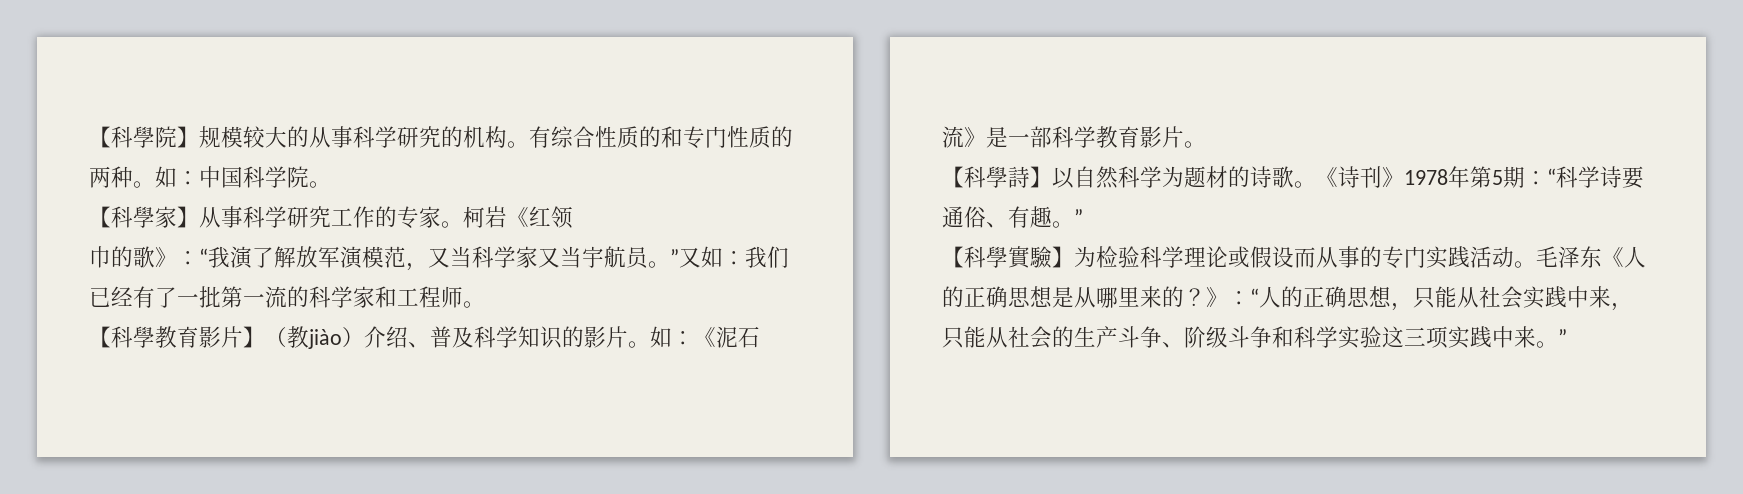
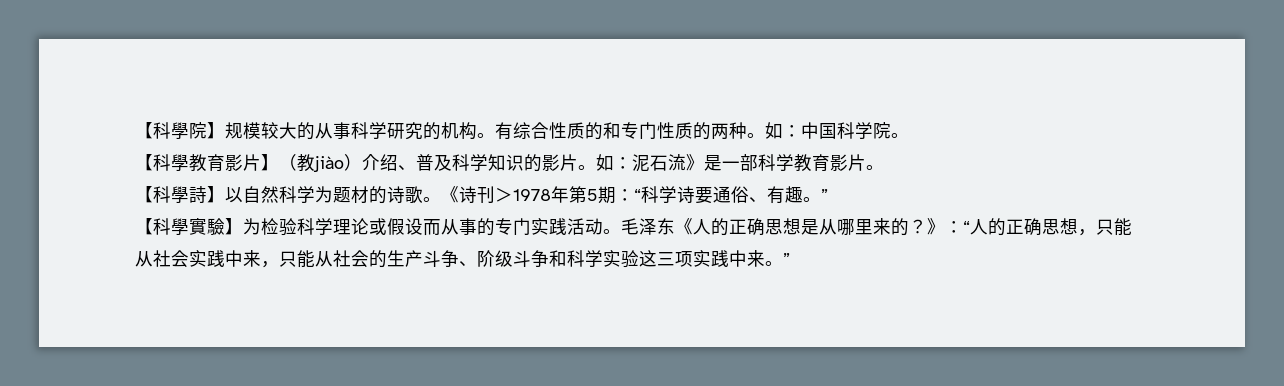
[89,206,573,229] [89,246,789,271] [89,286,485,308] // 【科學家】从事科学研究工作的专家。柯岩《红领 // 巾的歌》：“我演了解放军演模范，又当科学家又当宇航员。”又如：我们已经有了一批第一流的科学家和工程师。 -> (909, 135) none
[694,327,716,348] 《 -> (632, 163) none
[1382,167,1404,188] 》 -> [495,188,513,202] ＞

